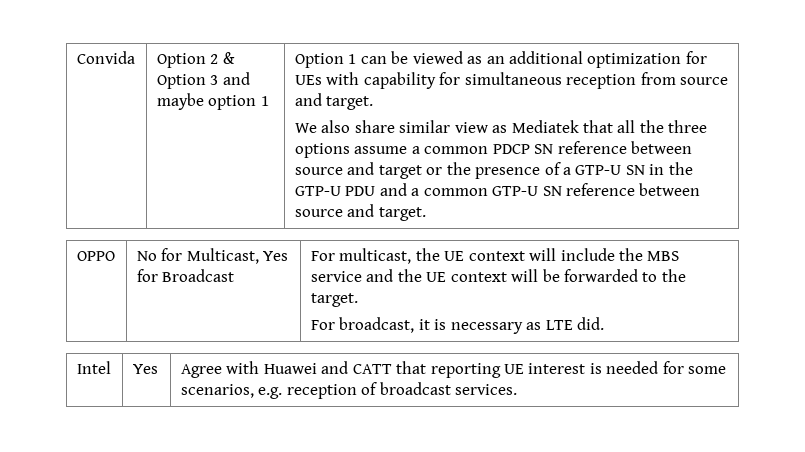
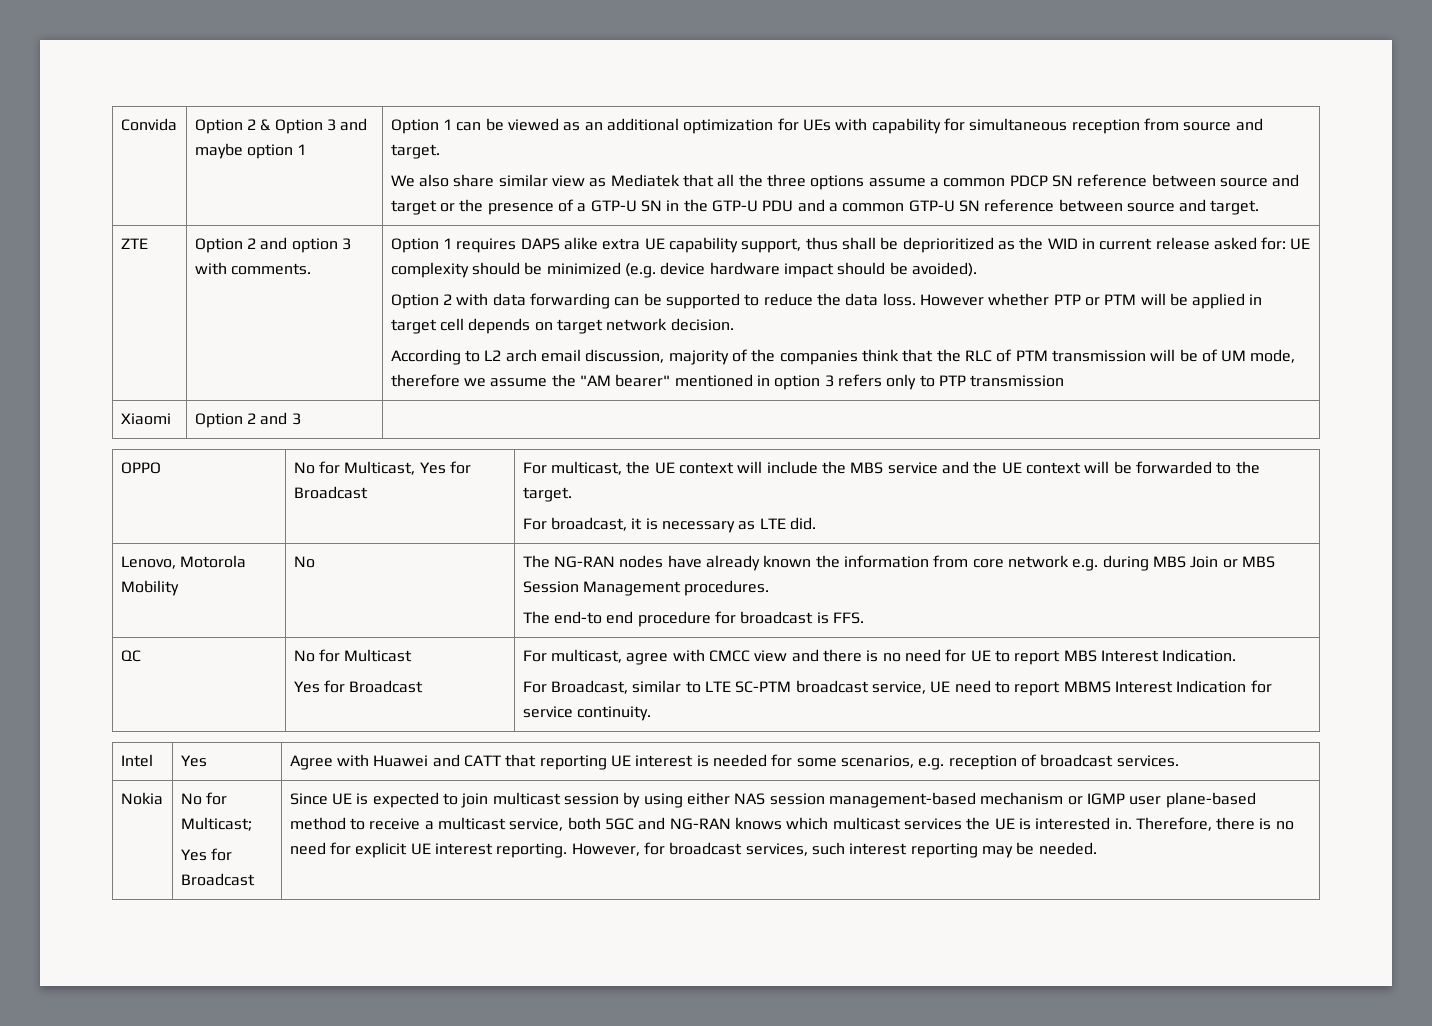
(426, 214) none -> [120,238,148,249] [194,237,352,253] [194,262,312,275] [390,237,1311,253] [390,262,977,278] [390,293,1263,309] [390,318,734,334] [390,349,1296,365] [390,374,1065,390] [120,413,171,425] [194,412,301,428] // ZTE | Option 2 and option 3 with comments. | Option 1 requires DAPS alike extra UE capability support, thus shall be deprioritized as the WID in current release asked for: UE complexity should be minimized (e.g. device hardware impact should be avoided). // Option 2 with data forwarding can be supported to reduce the data loss. However whether PTP or PTM will be applied in target cell depends on target network decision. // According to L2 arch email discussion, majority of the companies think that the RLC of PTM transmission will be of UM mode, therefore we assume the "AM bearer" mentioned in option 3 refers only to PTP transmission // Xiaomi | Option 2 and 3 |
(604, 323) none -> [120,555,247,569] [120,580,179,596] [293,556,315,568] [522,555,1275,571] [522,580,770,596] [522,611,864,627] [120,650,141,662] [293,649,413,662] [293,680,424,693] [522,649,1237,665] [522,680,1272,696] [522,706,652,721] // Lenovo, Motorola Mobility | No | The NG-RAN nodes have already known the information from core network e.g. during MBS Join or MBS Session Management procedures. // The end-to end procedure for broadcast is FFS. // QC | No for Multicast // Yes for Broadcast | For multicast, agree with CMCC view and there is no need for UE to report MBS Interest Indication. // For Broadcast, similar to LTE SC-PTM broadcast service, UE need to report MBMS Interest Indication for service continuity.
(518, 389) none -> [120,792,163,805] [180,792,228,805] [180,817,252,831] [180,848,233,861] [180,873,255,886] [289,792,1256,808] [289,817,1294,831] [289,842,1097,858] // Nokia | No for Multicast; // Yes for Broadcast | Since UE is expected to join multicast session by using either NAS session management-based mechanism or IGMP user plane-based method to receive a multicast service, both 5GC and NG-RAN knows which multicast services the UE is interested in. Therefore, there is no need for explicit UE interest reporting. However, for broadcast services, such interest reporting may be needed.

